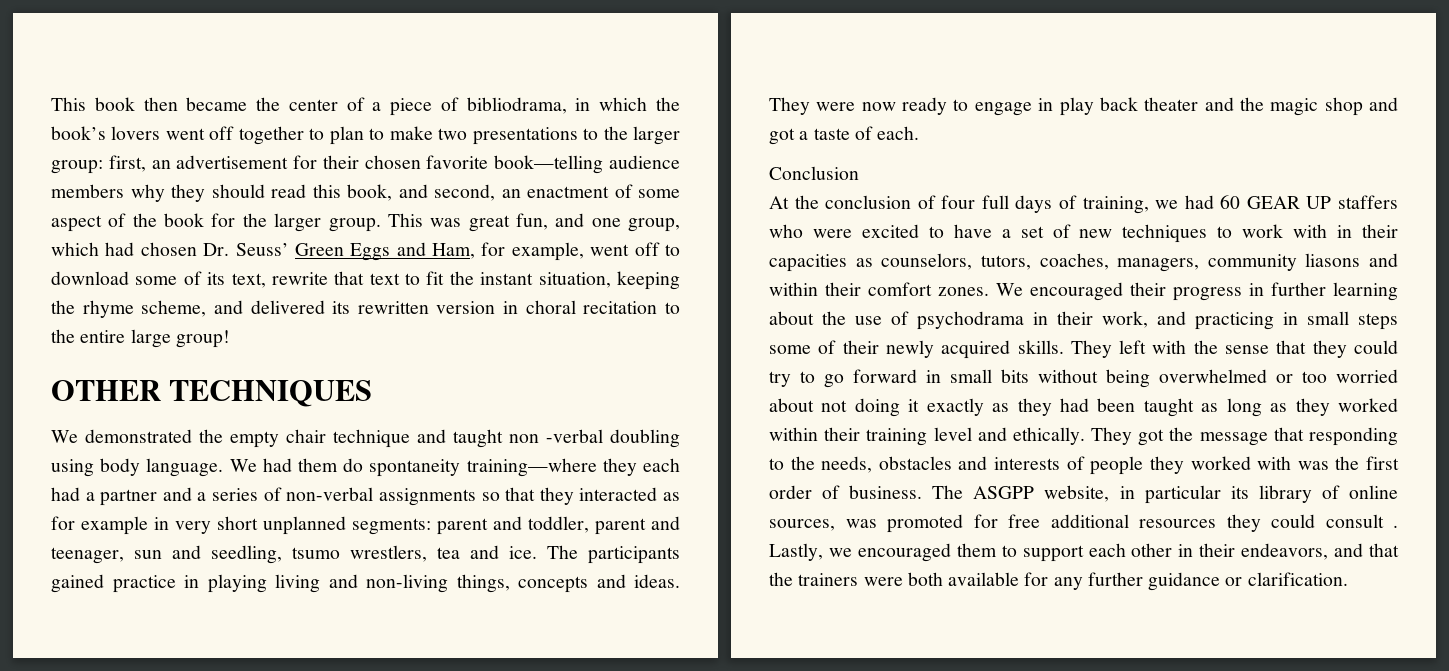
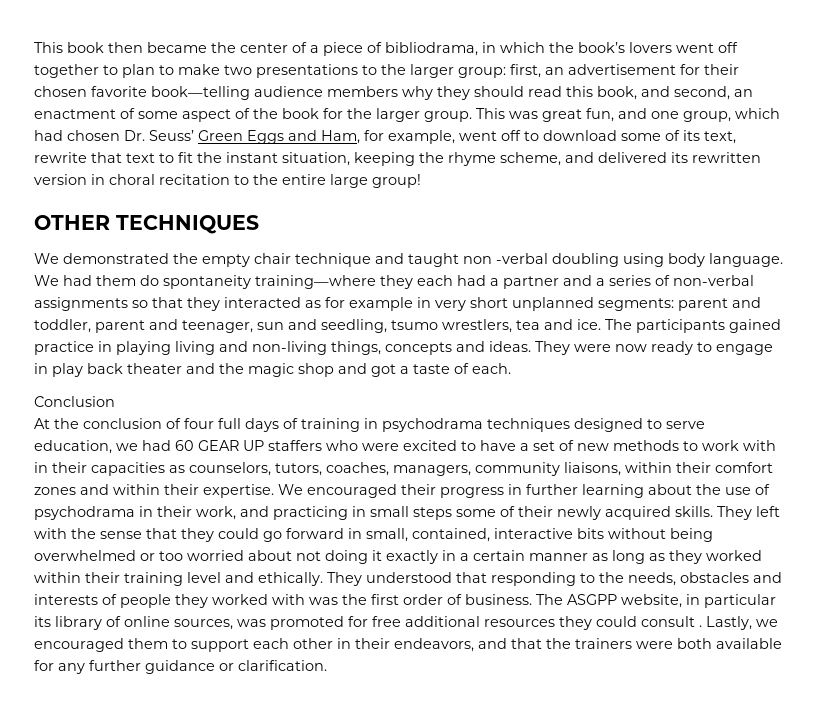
[1082,196,1149,214] training, -> [301,418,705,432] [34,440,112,454] training in psychodrama techniques designed to serve education,
[1122,224,1208,243] techniques -> [613,440,679,451] methods
[1305,253,1361,267] liasons -> [564,462,773,476] [34,487,76,495] liaisons, within their comfort zones
[868,282,989,296] comfort zones. -> [203,484,274,498] expertise.
[769,371,815,387] try to -> (259, 533) none
[950,369,992,383] small -> [366,528,573,542] small, contained, interactive
[992,398,1194,417] as they had been taught -> [442,550,588,561] in a certain manner
[1138,427,1268,446] got the message -> [366,572,452,583] understood

